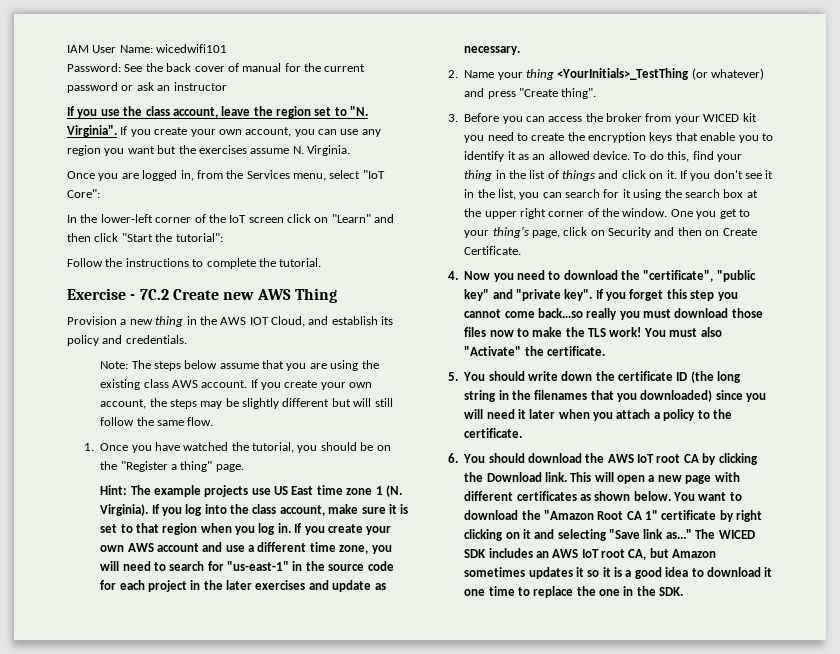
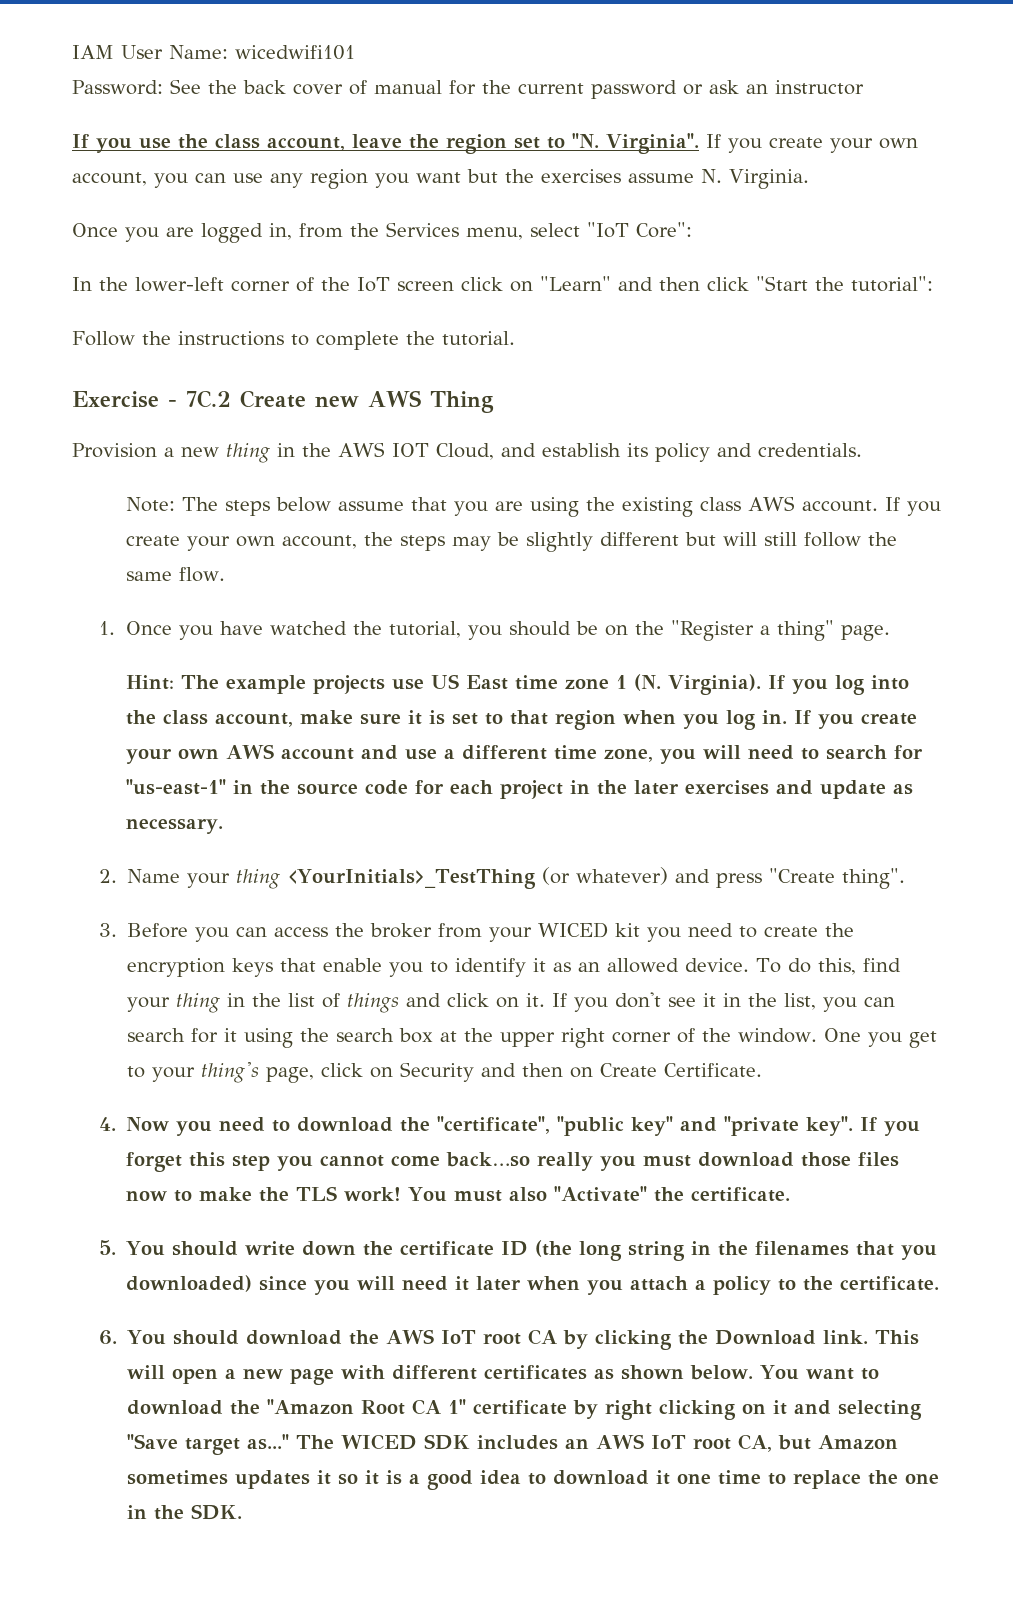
[643,529,664,539] link -> [185,1438,241,1455] target

